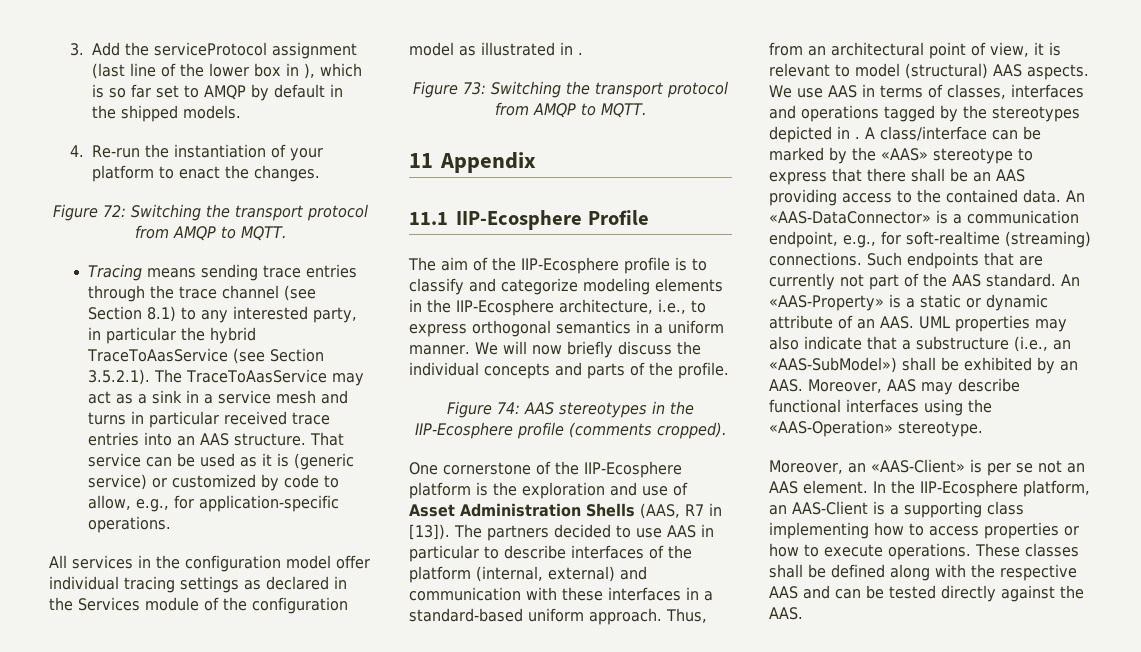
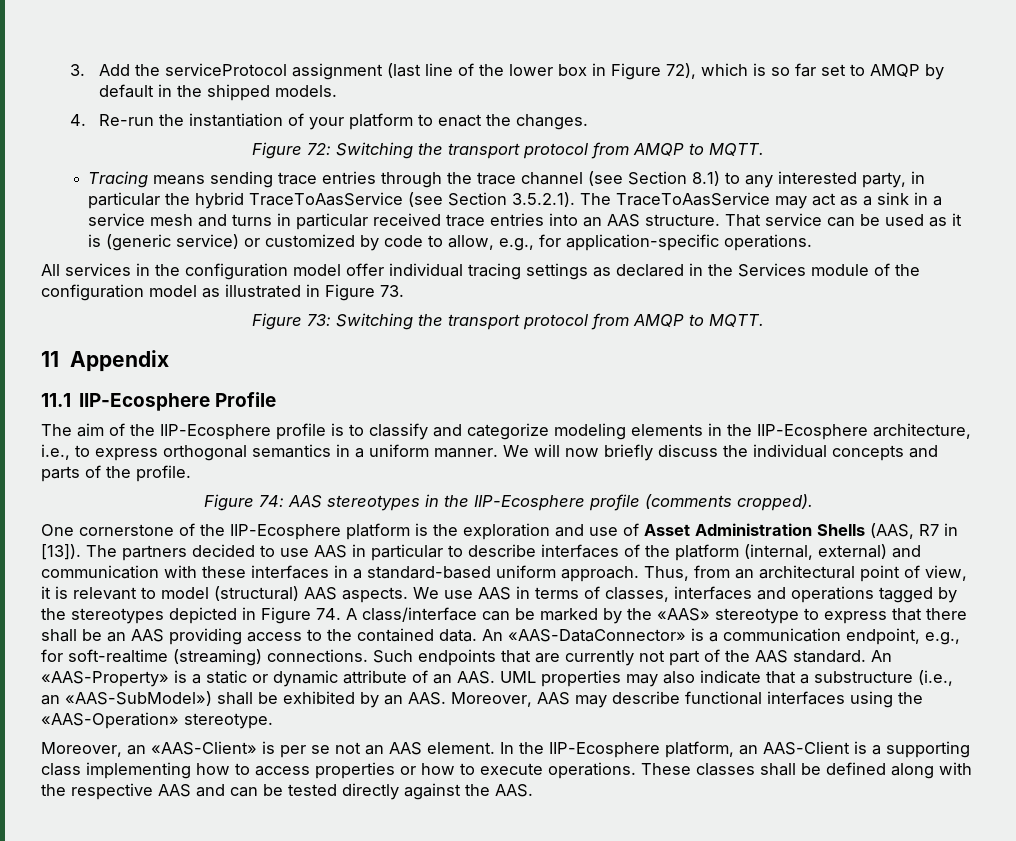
[304,63,316,79] ), -> [611,63,697,80] Figure 72),
[578,53,583,55] . -> [325,284,404,301] Figure 73.
[855,137,860,139] . -> [261,607,341,624] Figure 74.

